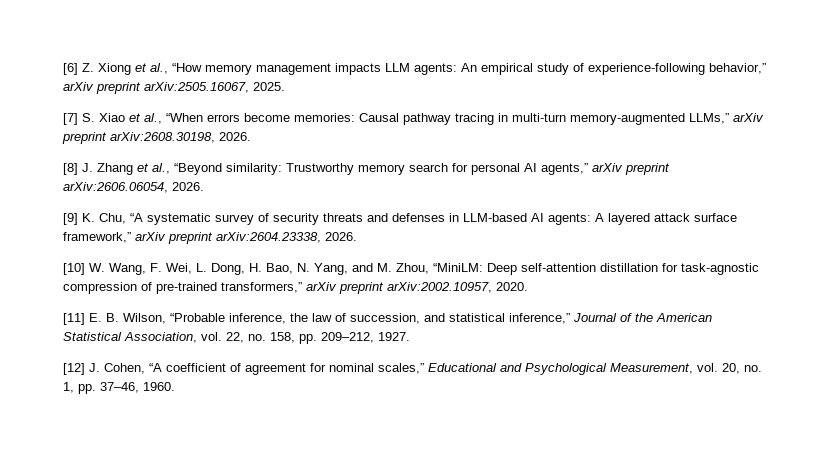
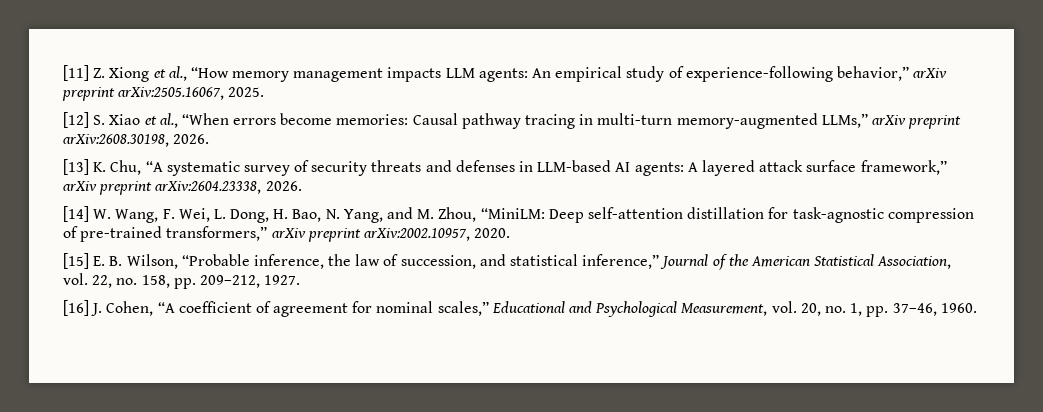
[63,63,78,75] [6] -> [63,65,89,81] [11]
[63,113,78,125] [7] -> [63,112,89,128] [12]
[63,163,670,175] [63,182,204,193] [63,213,78,225] [8] J. Zhang et al., “Beyond similarity: Trustworthy memory search for personal AI agents,” arXiv preprint arXiv:2606.06054, 2026. // [9] -> [63,159,89,175] [13]
[63,263,85,275] [10] -> [63,206,89,222] [14]
[63,313,85,325] [11] -> [63,253,89,269] [15]
[63,363,85,375] [12] -> [63,300,89,316] [16]

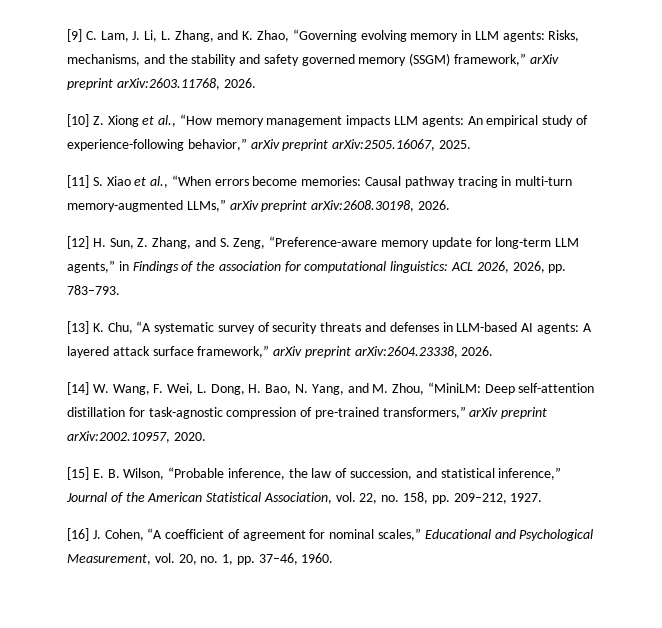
[63,65,89,81] [11] -> [67,29,580,42] [67,53,559,66] [67,78,256,90] [67,114,89,127] [9] C. Lam, J. Li, L. Zhang, and K. Zhao, “Governing evolving memory in LLM agents: Risks, mechanisms, and the stability and safety governed memory (SSGM) framework,” arXiv preprint arXiv:2603.11768, 2026. // [10]
[63,112,89,128] [12] -> [67,175,89,188] [11]
(210, 139) none -> [67,236,580,249] [67,260,567,273] [67,285,120,295] // [12] H. Sun, Z. Zhang, and S. Zeng, “Preference-aware memory update for long-term LLM agents,” in Findings of the association for computational linguistics: ACL 2026, 2026, pp. 783–793.

